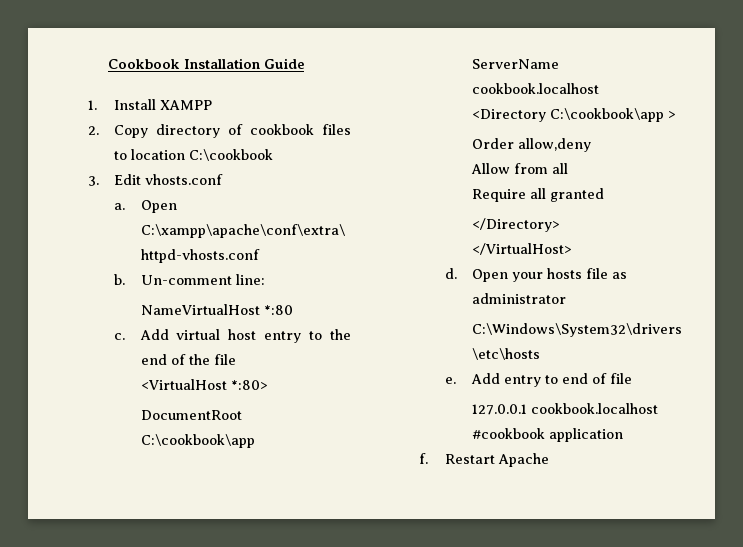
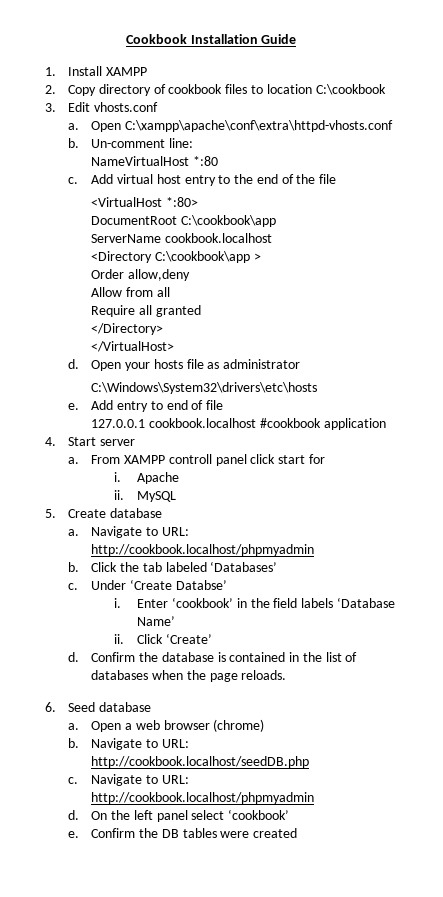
[418,453,550,467] f. Restart Apache -> [45,437,135,446] [68,454,325,466] [114,472,180,484] [114,490,177,502] [45,508,162,518] [68,526,189,538] [91,544,315,556] [68,561,278,572] [68,579,227,590] [114,597,396,608] [137,616,176,626] [114,633,213,644] [68,652,358,662] [91,670,287,682] [45,702,151,712] [68,719,265,732] [68,738,189,750] [91,756,310,768] [68,774,189,786] [91,792,315,804] [68,809,290,822] [68,828,298,838] 4. Start server // a. From XAMPP controll panel click start for // i. Apache // ii. MySQL // 5. Create database // a. Navigate to URL: http://cookbook.localhost/phpmyadmin // b. Click the tab labeled ‘Databases’ // c. Under ‘Create Databse’ // i. Enter ‘cookbook’ in the field labels ‘Database Name’ // ii. Click ‘Create’ // d. Confirm the database is contained in the list of databases when the page reloads. // 6. Seed database // a. Open a web browser (chrome) // b. Navigate to URL: http://cookbook.localhost/seedDB.php // c. Navigate to URL: http://cookbook.localhost/phpmyadmin // d. On the left panel select ‘cookbook’ // e. Confirm the DB tables were created

